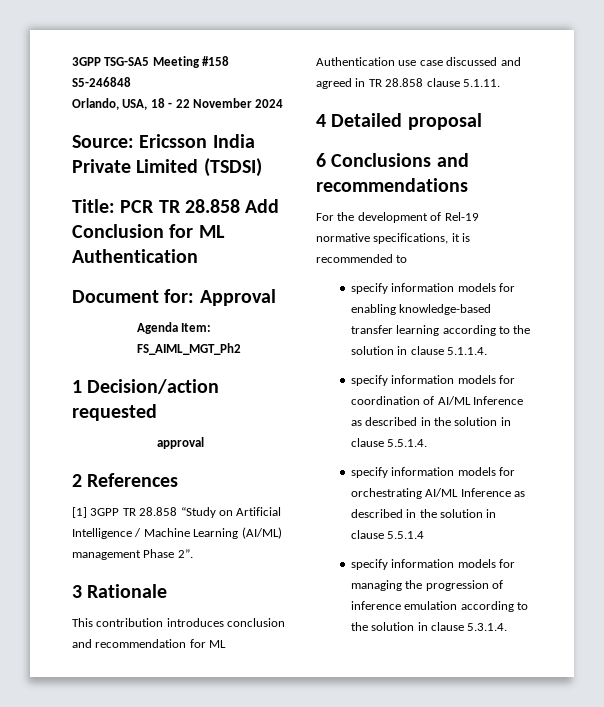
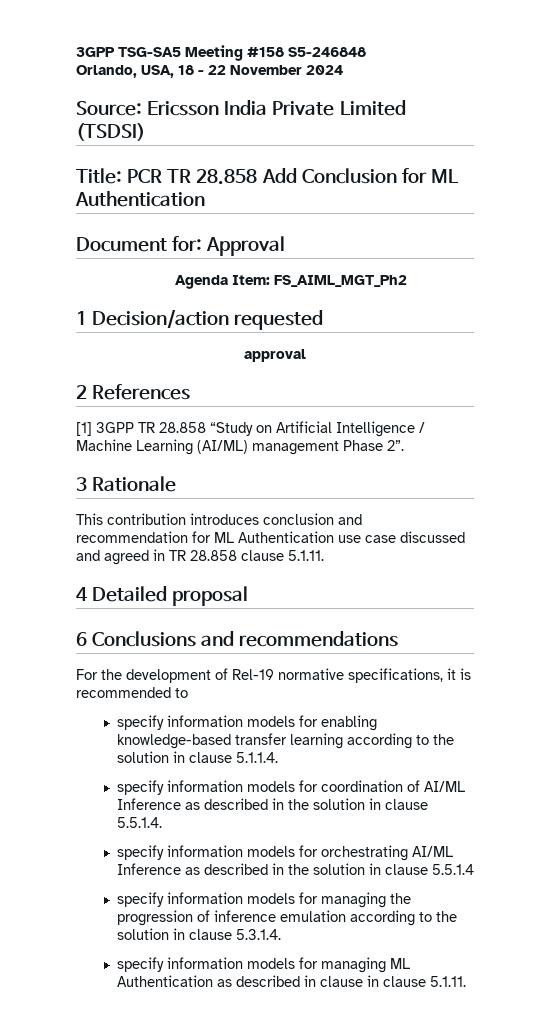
(508, 627) none -> [116,957,410,973] [116,975,466,987] // specify information models for managing ML Authentication as described in clause in clause 5.1.11.

